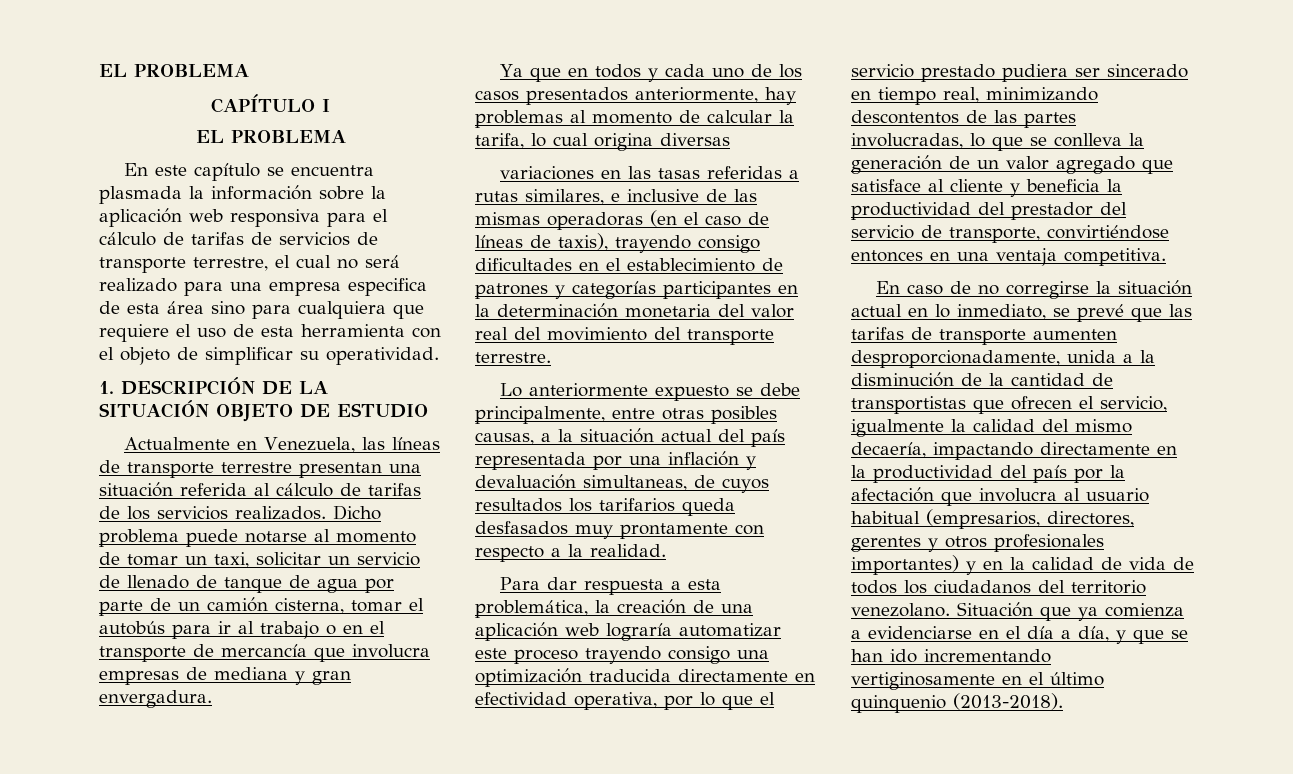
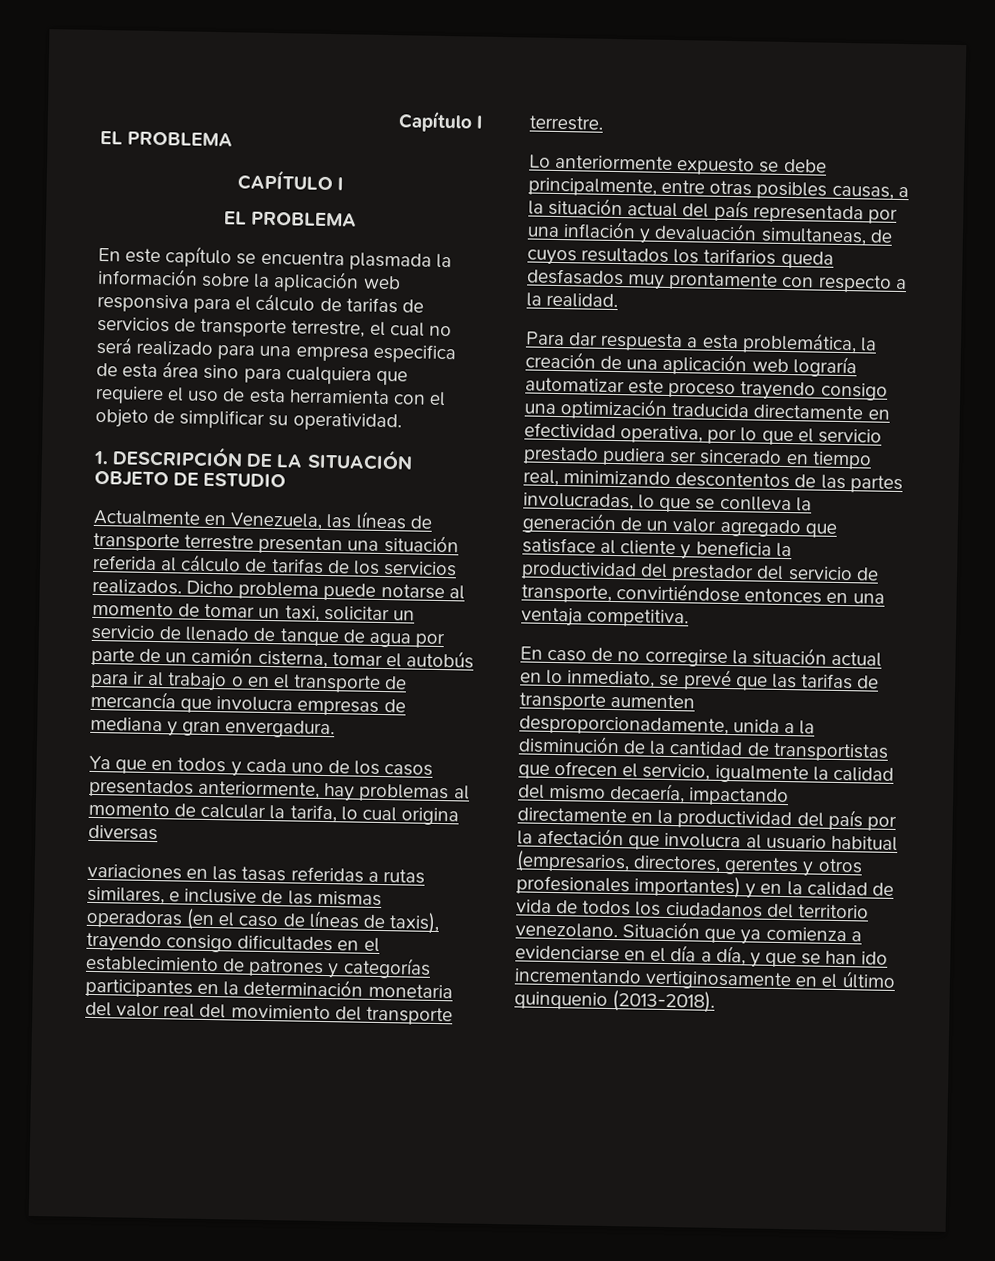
(99, 70) none -> [397,110,483,133] Capítulo I //

